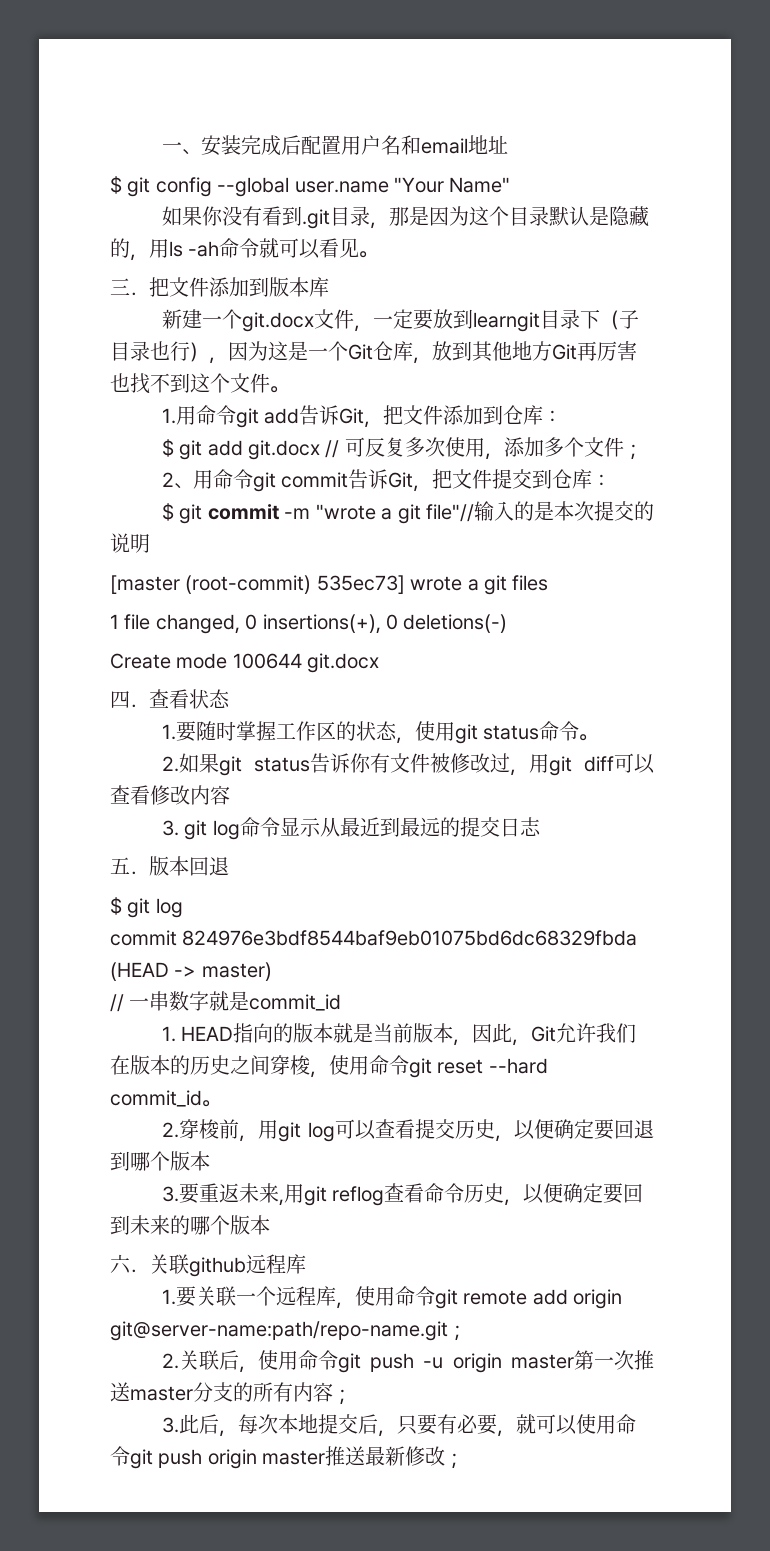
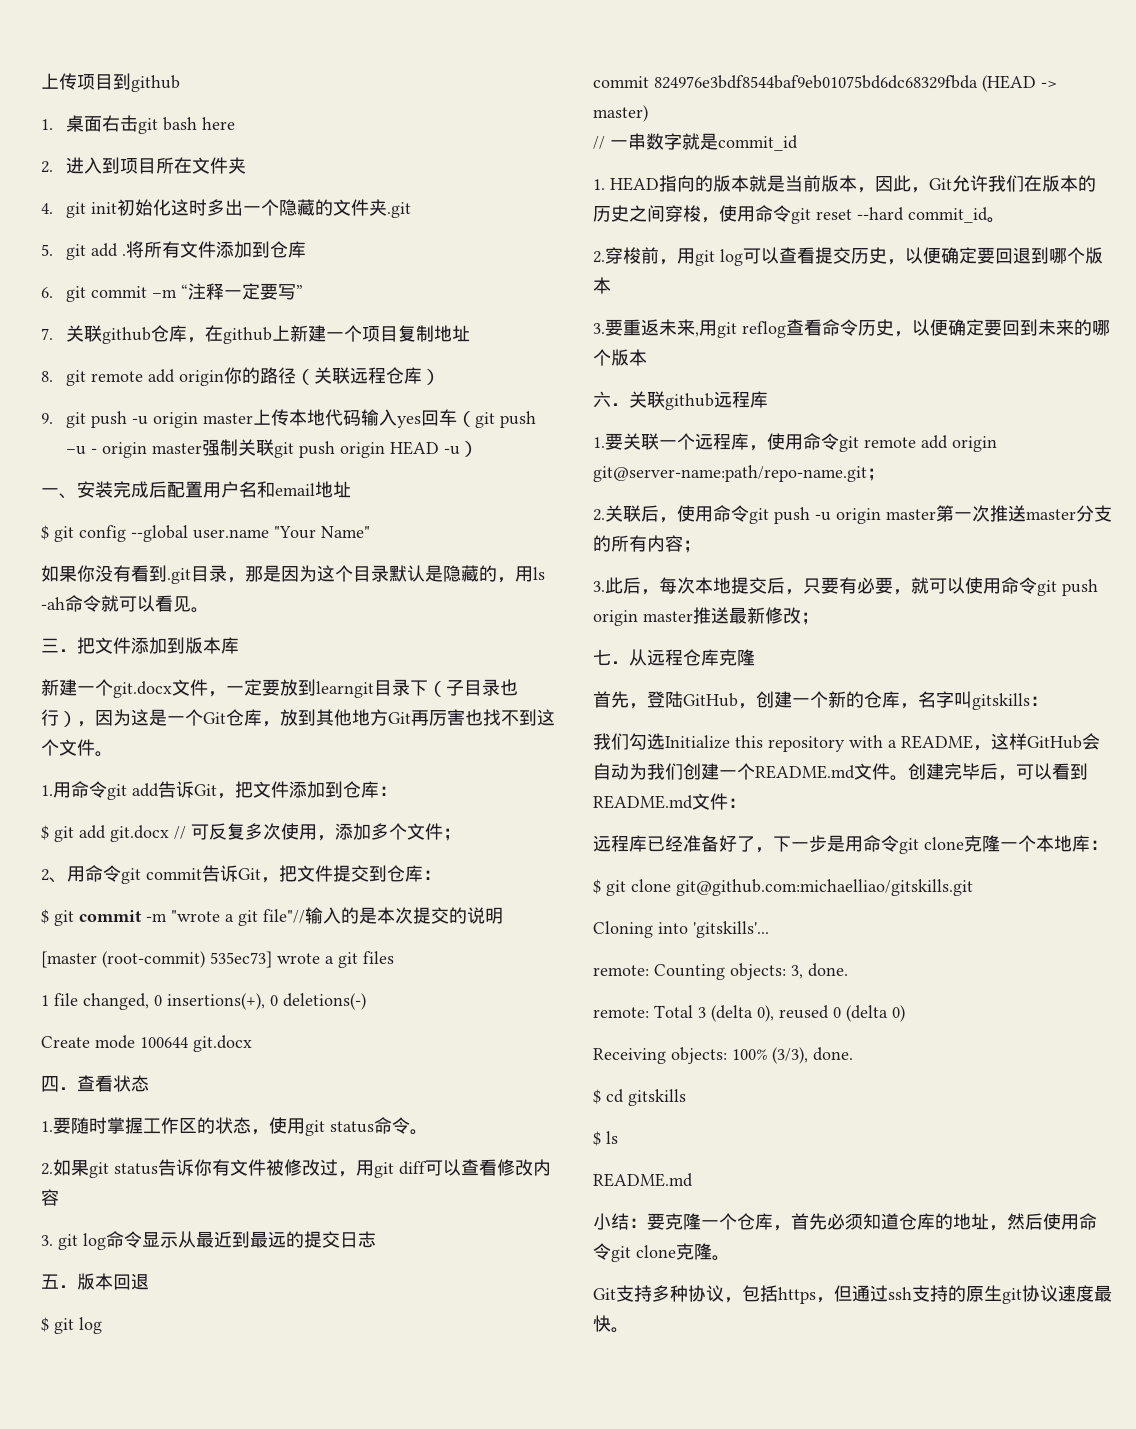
(161, 147) none -> [41,73,180,92] [41,115,236,134] [41,157,247,174] [41,199,412,218] [41,241,307,260] [41,283,304,302] [41,325,471,344] [41,367,441,386] [41,409,537,428] [66,439,479,458] 上传项目到github // 1.桌面右击git bash here // 2.进入到项目所在文件夹 // 4. git init初始化这时多出一个隐藏的文件夹.git // 5. git add .将所有文件添加到仓库 // 6. git commit –m “注释一定要写” // 7.关联github仓库，在github上新建一个项目复制地址 // 8. git remote add origin你的路径（关联远程仓库） // 9. git push -u origin master上传本地代码输入yes回车（git push –u - origin master强制关联git push origin HEAD -u） //
(465, 1461) none -> [593,649,755,666] [593,691,1048,710] [593,733,1100,752] [593,763,1088,781] [593,793,746,810] [593,835,1108,854] [593,879,973,896] [593,921,769,938] [593,963,848,980] [593,1005,905,1022] [593,1047,853,1064] [593,1089,686,1106] [593,1131,618,1146] [593,1173,693,1187] [593,1213,1097,1231] [593,1243,730,1262] [593,1285,1112,1304] [593,1315,629,1333] // 七．从远程仓库克隆 // 首先，登陆GitHub，创建一个新的仓库，名字叫gitskills： // 我们勾选Initialize this repository with a README，这样GitHub会自动为我们创建一个README.md文件。创建完毕后，可以看到README.md文件： // 远程库已经准备好了，下一步是用命令git clone克隆一个本地库： // $ git clone git@github.com:michaelliao/gitskills.git // Cloning into 'gitskills'... // remote: Counting objects: 3, done. // remote: Total 3 (delta 0), reused 0 (delta 0) // Receiving objects: 100% (3/3), done. // $ cd gitskills // $ ls // README.md // 小结：要克隆一个仓库，首先必须知道仓库的地址，然后使用命令git clone克隆。 // Git支持多种协议，包括https，但通过ssh支持的原生git协议速度最快。

